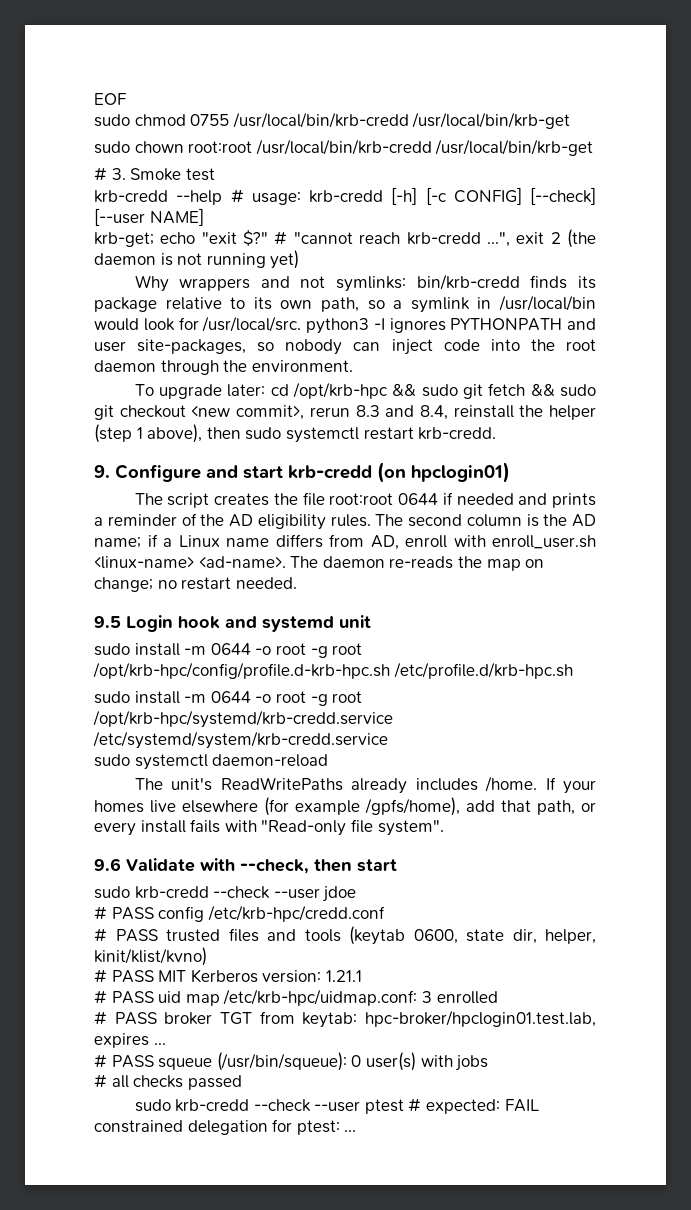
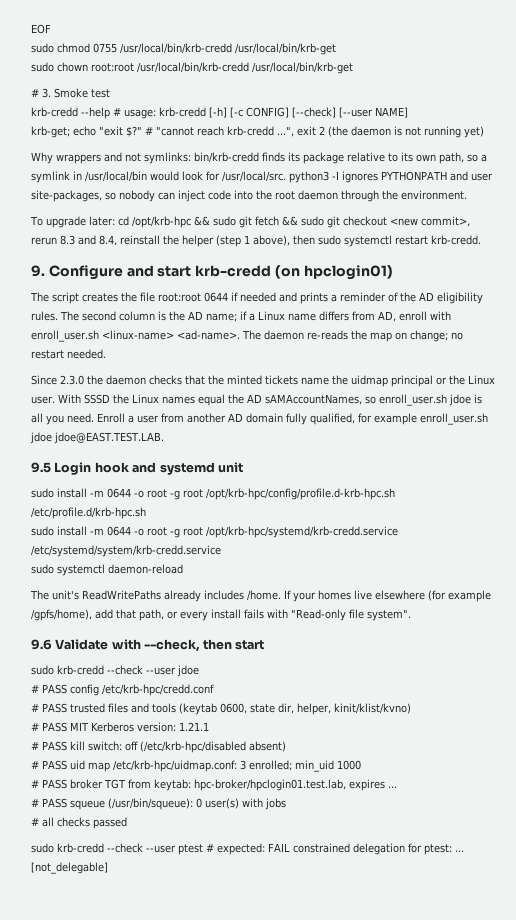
(297, 583) none -> [31,375,495,387] [31,394,482,406] [31,413,488,425] [30,432,164,444] // Since 2.3.0 the daemon checks that the minted tickets name the uidmap principal or the Linux user. With SSSD the Linux names equal the AD sAMAccountNames, so enroll_user.sh jdoe is all you need. Enroll a user from another AD domain fully qualified, for example enroll_user.sh jdoe jdoe@EAST.TEST.LAB.
(362, 976) none -> [31,741,286,753] // # PASS kill switch: off (/etc/krb-hpc/disabled absent)
[436,991,498,1004] enrolled -> [249,760,361,772] enrolled; min_uid 1000
(357, 1131) none -> [31,862,108,874] [not_delegable]

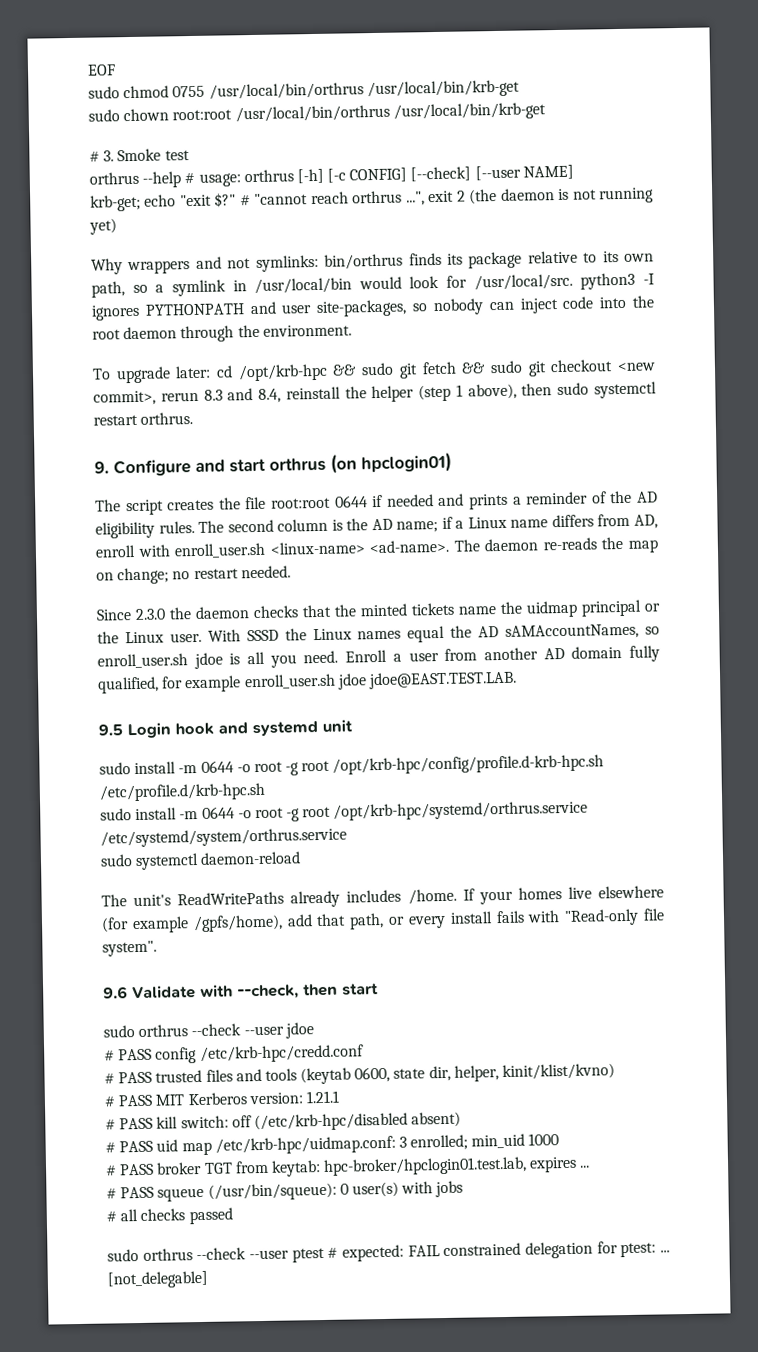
[120,43,232,54] /usr/local/bin/krb-credd -> [208,82,364,100] /usr/local/bin/orthrus
[137,62,249,73] /usr/local/bin/krb-credd -> [234,104,390,123] /usr/local/bin/orthrus
[31,107,78,117] krb-credd -> [89,171,139,185] orthrus
[159,107,206,117] krb-credd -> [243,169,294,183] orthrus
[227,126,274,136] krb-credd -> [352,190,403,204] orthrus
[194,152,259,163] bin/krb-credd -> [324,253,404,270] bin/orthrus
[431,235,481,245] krb-credd. -> [140,412,194,425] orthrus.
[195,265,272,277] krb-credd -> [269,457,326,472] orthrus
[206,526,398,538] [31,545,221,557] /opt/krb-hpc/systemd/krb-credd.service /etc/systemd/system/krb-credd.service -> [333,800,589,821] [100,827,347,848] /opt/krb-hpc/systemd/orthrus.service /etc/systemd/system/orthrus.service
[57,665,104,675] krb-credd -> [138,1024,189,1037] orthrus
[57,843,104,853] krb-credd -> [142,1248,193,1261] orthrus

